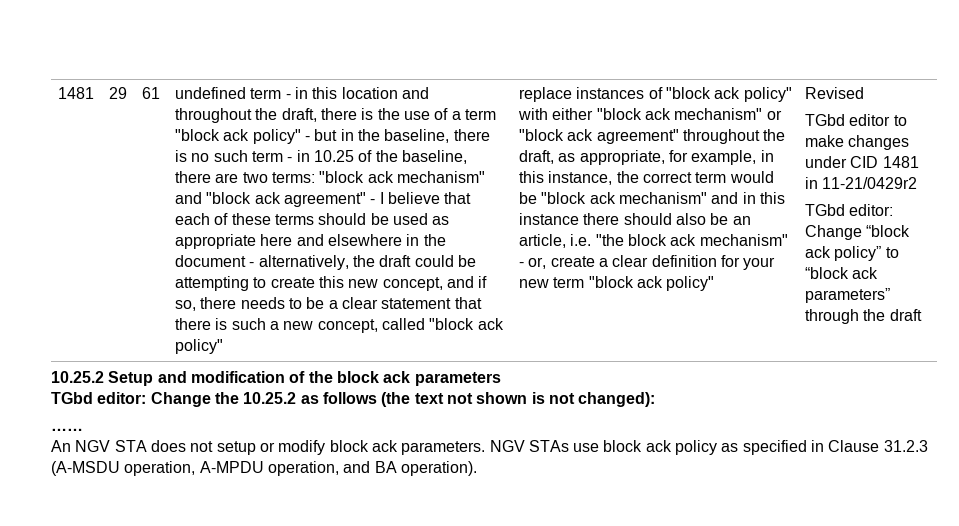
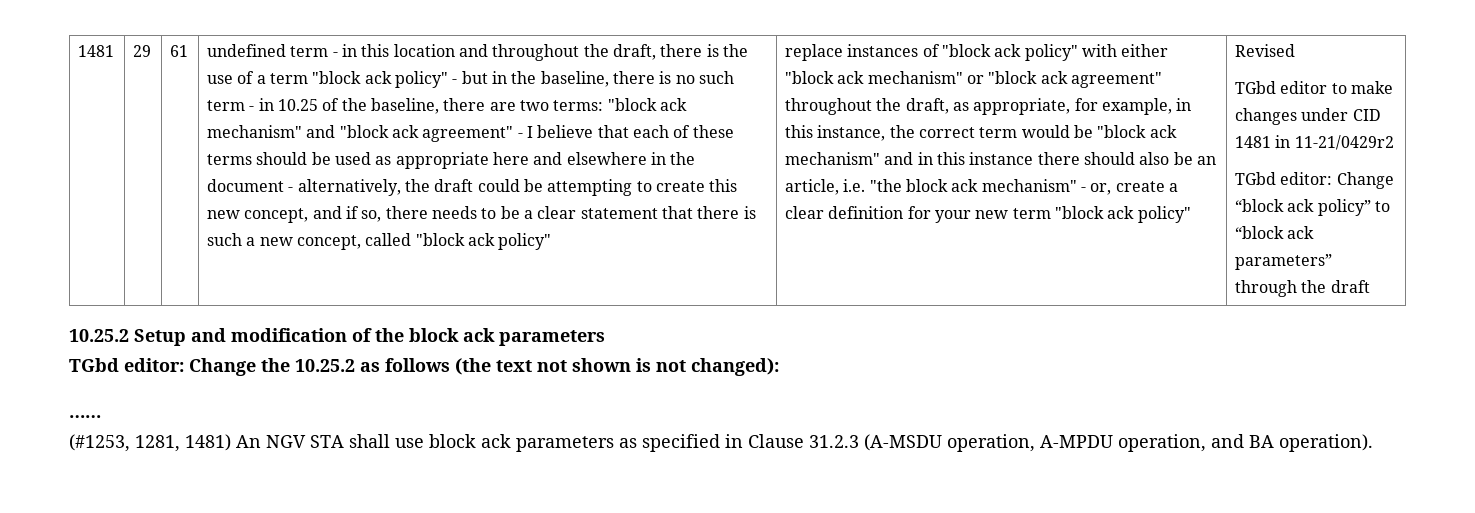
[51,440,569,455] An NGV STA does not setup or modify block ack parameters. NGV STAs -> [69,434,390,452] (#1253, 1281, 1481) An NGV STA shall
[675,440,718,455] policy -> [516,436,614,452] parameters

